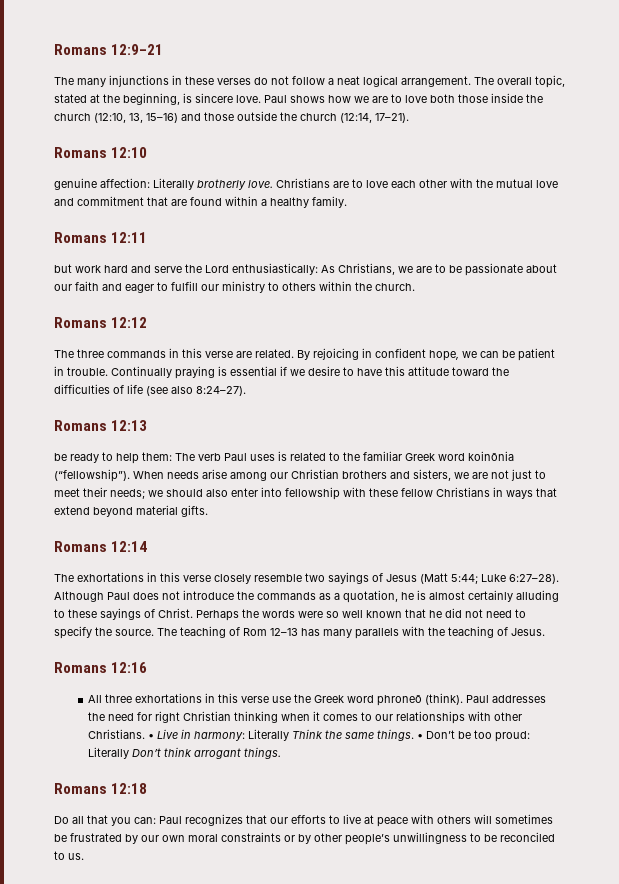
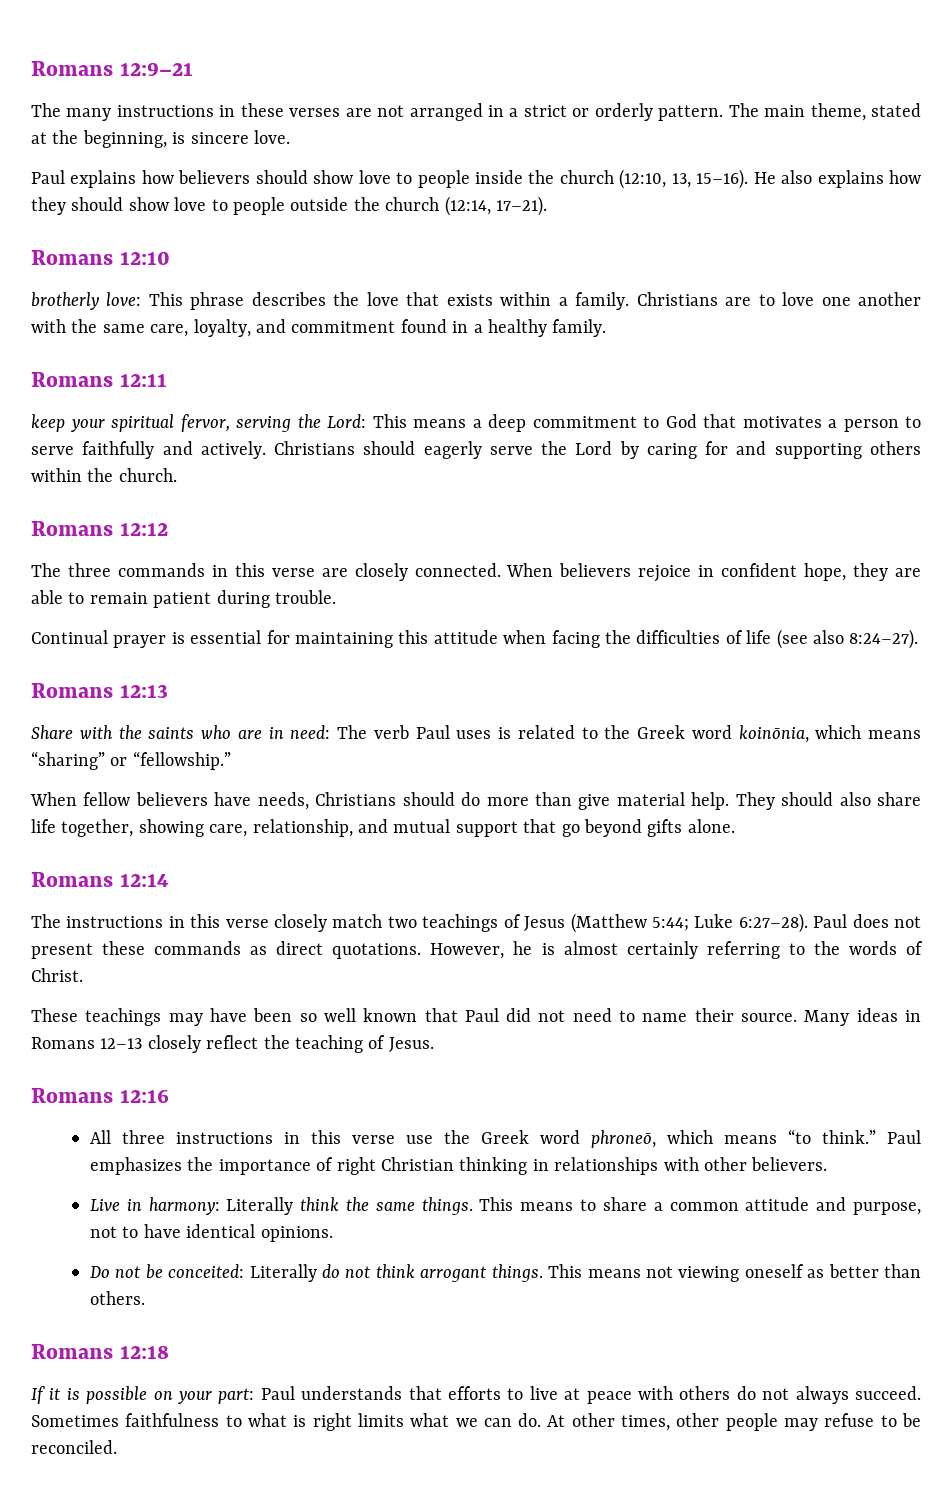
[109,75,169,87] injunctions -> [116,105,214,117] instructions
[254,75,565,88] do not follow a neat logical arrangement. The overall topic, -> [345,103,866,121] are not arranged in a strict or orderly pattern. The main theme,
[264,94,488,103] Paul shows how we are to love both those -> [31,170,470,188] // Paul explains how believers should show love to people
[146,112,234,123] 15–16) and those -> [696,169,922,189] [31,197,285,215] 15–16). He also explains how they should show love to people
[54,178,558,190] [54,196,258,206] genuine affection: Literally brotherly love. Christians are to love each other with the mutual love and commitment that are found within -> [31,292,922,310] [31,319,469,337] brotherly love: This phrase describes the love that exists within a family. Christians are to love one another with the same care, loyalty, and commitment found in
[54,263,557,276] [54,281,279,293] but work hard and serve the Lord enthusiastically: As Christians, we are to be passionate about our faith and eager to fulfill our ministry to -> [31,414,921,432] [31,441,862,459] keep your spiritual fervor, serving the Lord: This means a deep commitment to God that motivates a person to serve faithfully and actively. Christians should eagerly serve the Lord by caring for and supporting
[255,348,555,361] [54,366,489,379] related. By rejoicing in confident hope, we can be patient in trouble. Continually praying is essential if we desire to have this attitude toward -> [354,563,921,582] [31,590,336,608] [31,630,600,648] closely connected. When believers rejoice in confident hope, they are able to remain patient during trouble. // Continual prayer is essential for maintaining this attitude when facing
[54,452,172,464] be ready to help them: -> [31,725,331,739] Share with the saints who are in need:
[363,451,514,461] [54,469,546,482] [54,487,557,500] [54,505,208,517] familiar Greek word koinōnia (“fellowship”). When needs arise among our Christian brothers and sisters, we are not just to meet their needs; we should also enter into fellowship with these fellow Christians in ways that extend beyond material gifts. -> [637,725,921,743] [31,751,231,770] [30,792,921,810] [31,819,735,837] Greek word koinōnia, which means “sharing” or “fellowship.” // When fellow believers have needs, Christians should do more than give material help. They should also share life together, showing care, relationship, and mutual support that go beyond gifts alone.
[77,572,144,582] exhortations -> [66,916,164,928] instructions
[254,572,369,584] resemble two sayings -> [332,914,499,932] match two teachings
[420,573,448,584] (Matt -> [570,913,647,933] (Matthew
[54,591,104,602] Although -> (808, 923) none
[183,590,559,603] [54,608,323,621] introduce the commands as a quotation, he is almost certainly alluding to these sayings of Christ. Perhaps the words were -> [31,941,924,959] [31,968,83,982] [31,1008,293,1026] present these commands as direct quotations. However, he is almost certainly referring to the words of Christ. // These teachings may have been
[429,610,442,618] he -> [464,1008,499,1022] Paul
[54,626,425,639] specify the source. The teaching of Rom 12–13 has many parallels with -> [642,1008,921,1026] [31,1035,259,1053] name their source. Many ideas in Romans 12–13 closely reflect
[135,693,203,703] exhortations -> [175,1132,273,1144] instructions
[377,693,547,706] [88,711,394,723] phroneō (think). Paul addresses the need for right Christian thinking when it comes to our -> [590,1129,921,1148] [89,1157,549,1175] phroneō, which means “to think.” Paul emphasizes the importance of right Christian thinking in
[88,729,155,739] Christians. • -> [751,1157,828,1171] believers. //
[292,729,324,739] Think -> [300,1197,340,1211] think
[417,730,531,742] [88,747,282,759] [54,783,148,794] [54,814,288,826] • Don’t be too proud: Literally Don’t think arrogant things. // Romans 12:18 // Do all that you can: Paul recognizes that our -> [479,1197,922,1215] [89,1224,333,1242] [89,1264,922,1282] [89,1291,145,1305] [31,1344,169,1359] [31,1386,442,1404] This means to share a common attitude and purpose, not to have identical opinions. // Do not be conceited: Literally do not think arrogant things. This means not viewing oneself as better than others. // Romans 12:18 // If it is possible on your part: Paul understands that
[474,814,553,824] [54,832,555,845] [54,851,84,860] will sometimes be frustrated by our own moral constraints or by other people’s unwillingness to be reconciled to us. -> [736,1386,921,1404] [31,1413,921,1431] [31,1440,117,1454] do not always succeed. Sometimes faithfulness to what is right limits what we can do. At other times, other people may refuse to be reconciled.

